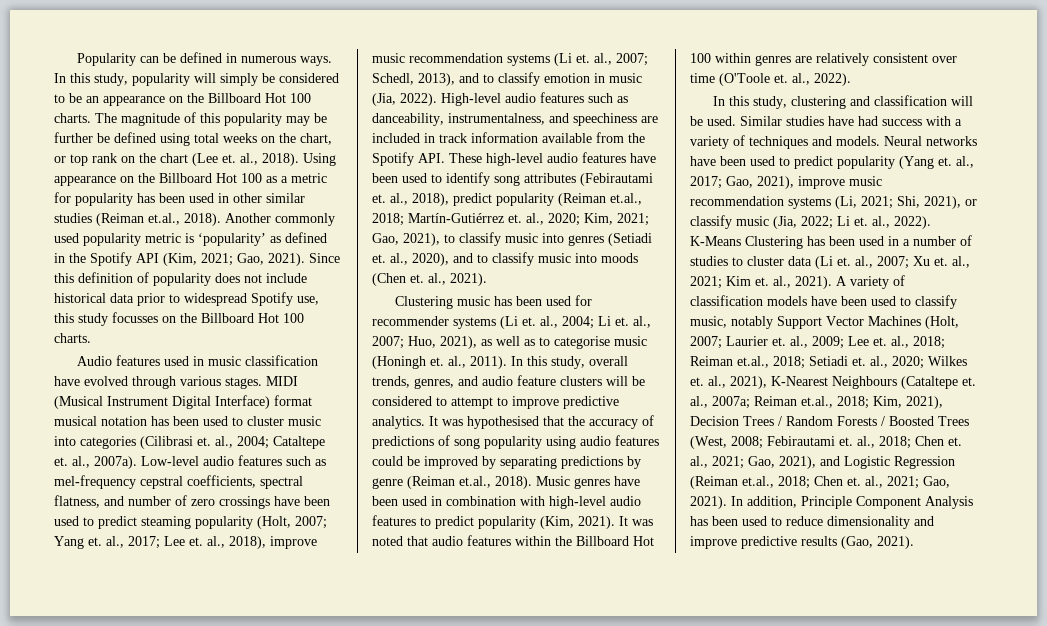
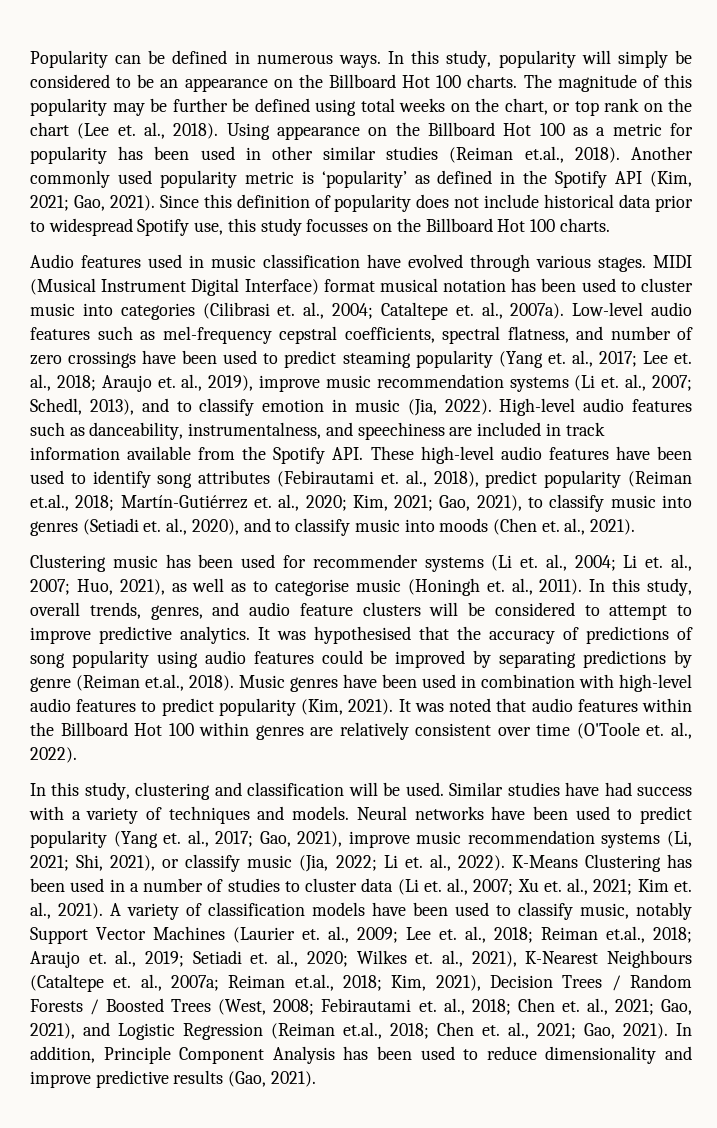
[257,516,327,529] [54,536,84,549] (Holt, 2007; Yang -> [498,351,543,368] (Yang
[229,536,266,549] 2018), -> [56,374,254,392] 2018; Araujo et. al., 2019),
[925,316,959,329] [690,336,768,349] (Holt, 2007; Laurier -> [233,927,295,943] (Laurier
(805, 362) none -> [30,950,185,968] Araujo et. al., 2019;

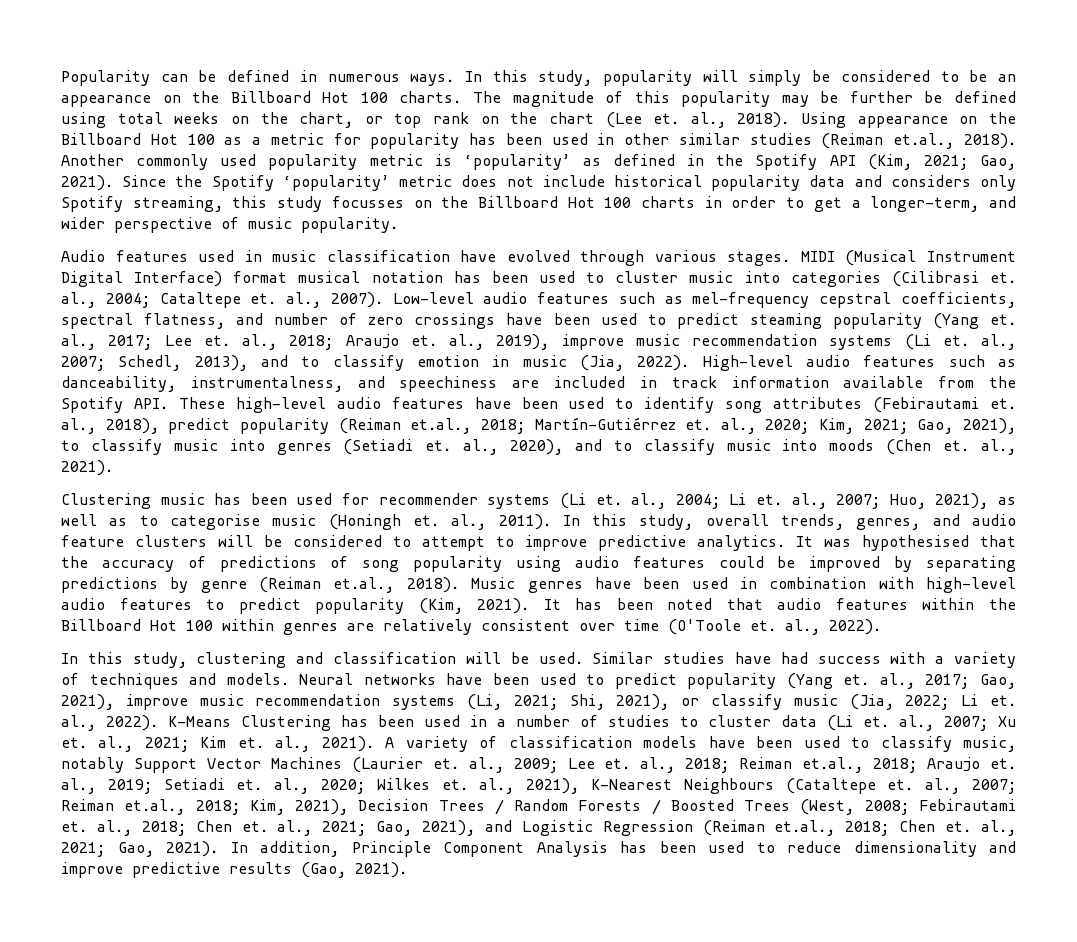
[203,194,693,212] [30,218,224,236] this definition of popularity does not include historical data prior to widespread Spotify use, -> [175,175,1016,191] [61,196,223,212] the Spotify ‘popularity’ metric does not include historical popularity data and considers only Spotify streaming,
[559,218,610,232] charts. -> [641,196,1017,212] [61,217,398,233] charts in order to get a longer-term, and wider perspective of music popularity.
[510,303,565,319] 2007a). -> [330,292,383,308] 2007).
[414,703,444,712] was -> [575,598,653,610] has been
[171,975,219,991] 2007a; -> [971,779,1016,794] 2007;

